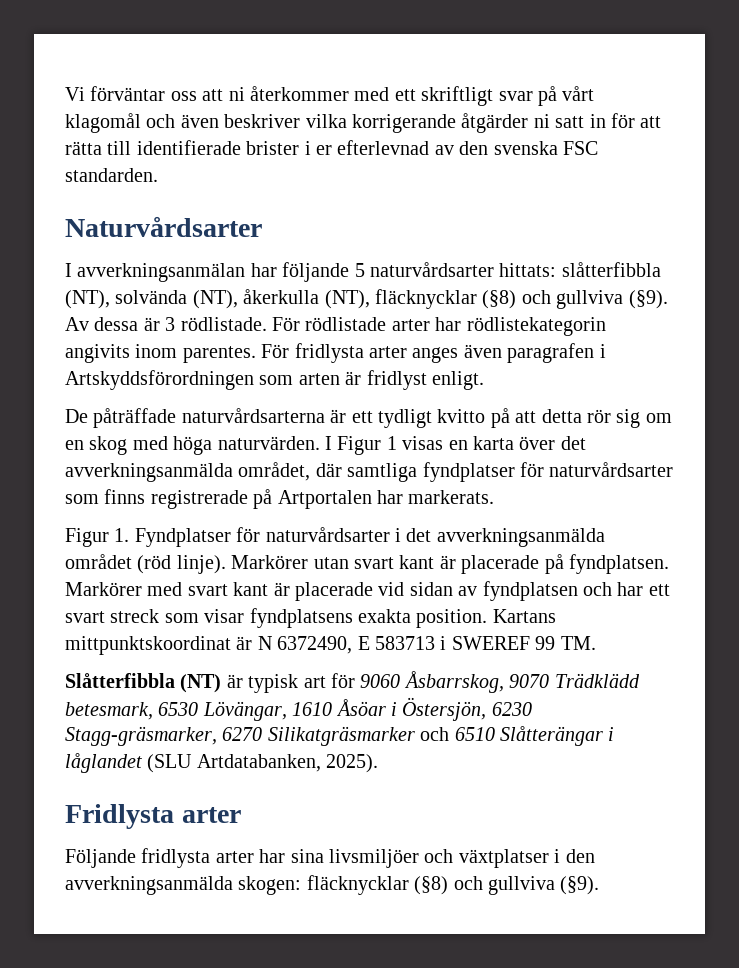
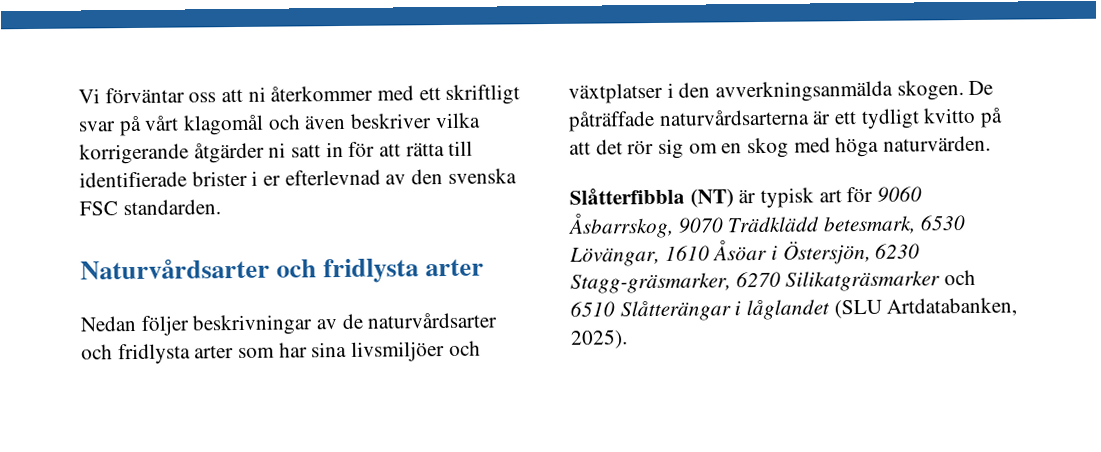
[65,262,661,282] [65,289,668,309] [65,317,606,336] [65,343,606,363] [65,370,484,390] // I avverkningsanmälan har följande 5 naturvårdsarter hittats: slåtterfibbla (NT), solvända (NT), åkerkulla (NT), fläcknycklar (§8) och gullviva (§9). Av dessa är 3 rödlistade. För rödlistade arter har rödlistekategorin angivits inom parentes. För fridlysta arter anges även paragrafen i Artskyddsförordningen som arten är fridlyst enligt. // -> [276,258,485,284] [80,312,498,336] [81,340,481,365] [568,80,964,104] och fridlysta arter // Nedan följer beskrivningar av de naturvårdsarter och fridlysta arter som har sina livsmiljöer och växtplatser i den avverkningsanmälda skogen.
[541,409,582,423] detta -> [595,139,623,155] det
[325,436,586,455] [65,462,674,482] [65,489,495,509] [65,527,605,547] [65,554,669,574] [65,581,670,601] [65,608,556,628] [65,636,596,655] I Figur 1 visas en karta över det avverkningsanmälda området, där samtliga fyndplatser för naturvårdsarter som finns registrerade på Artportalen har markerats. // Figur 1. Fyndplatser för naturvårdsarter i det avverkningsanmälda området (röd linje). Markörer utan svart kant är placerade på fyndplatsen. Markörer med svart kant är placerade vid sidan av fyndplatsen och har ett svart streck som visar fyndplatsens exakta position. Kartans mittpunktskoordinat är N 6372490, E 583713 i SWEREF 99 TM. -> (992, 143) none
[65,804,241,829] [65,848,595,868] [65,875,600,895] // Fridlysta arter // Följande fridlysta arter har sina livsmiljöer och växtplatser i den avverkningsanmälda skogen: fläcknycklar (§8) och gullviva (§9). -> (628, 339) none

